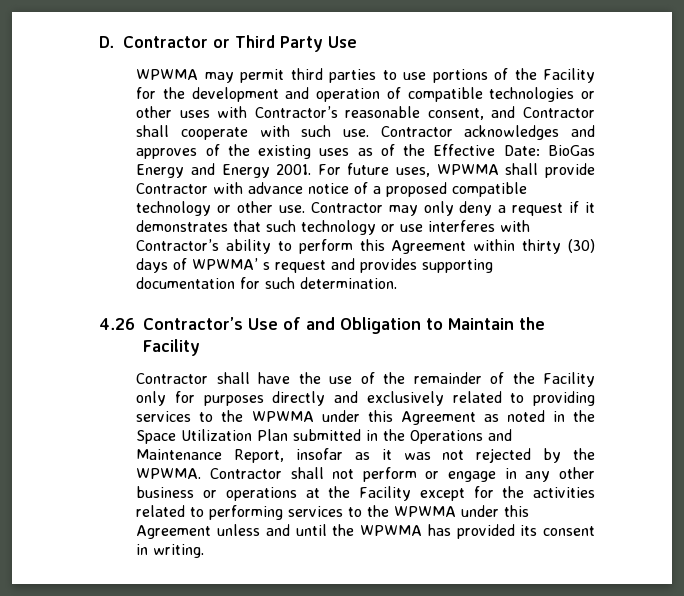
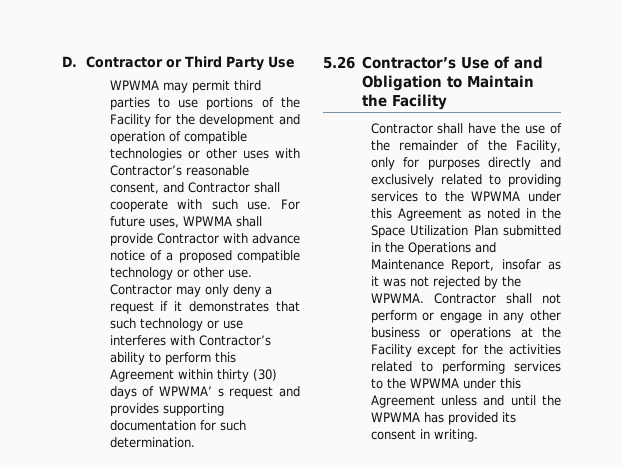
[380,125,595,140] [136,144,596,159] [136,163,312,178] Contractor acknowledges and approves of the existing uses as of the Effective Date: BioGas Energy and Energy 2001. -> (272, 205) none
[99,318,135,330] 4.26 -> [323,56,355,69] 5.26
[543,372,596,387] Facility -> [516,140,562,153] Facility,

